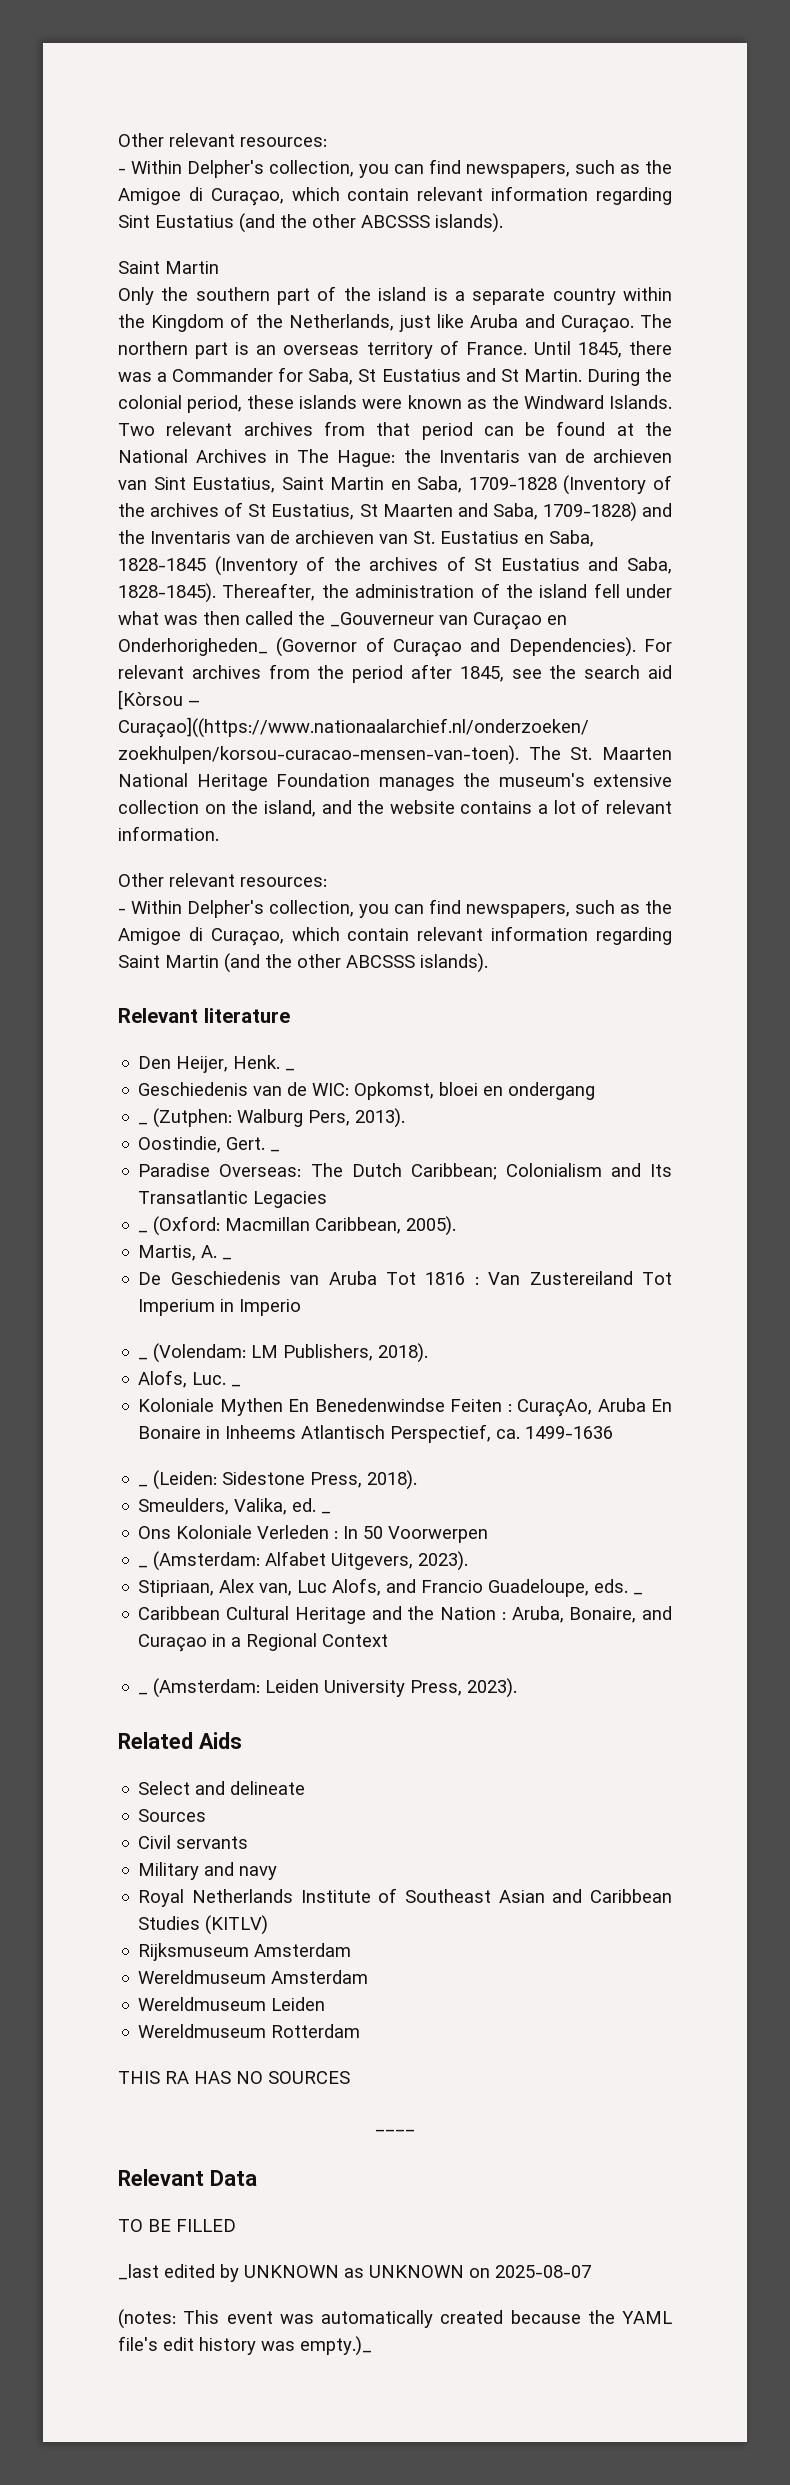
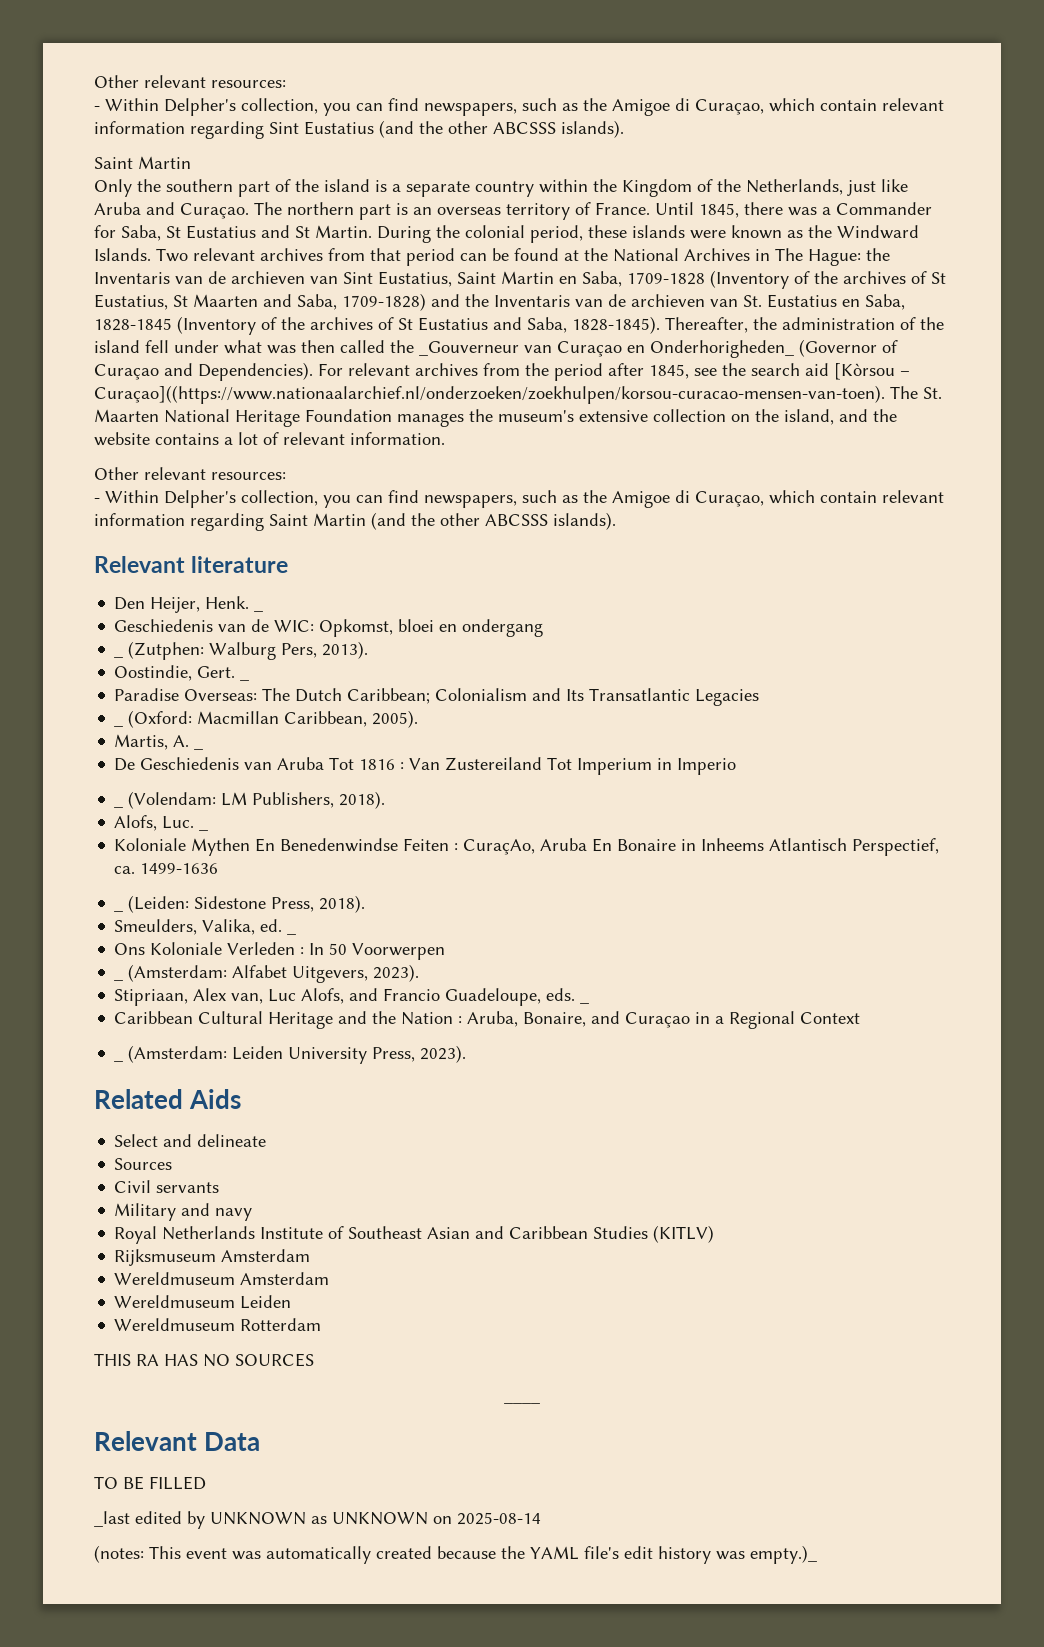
[495,2265,591,2278] 2025-08-07 -> [457,1512,541,1525] 2025-08-14

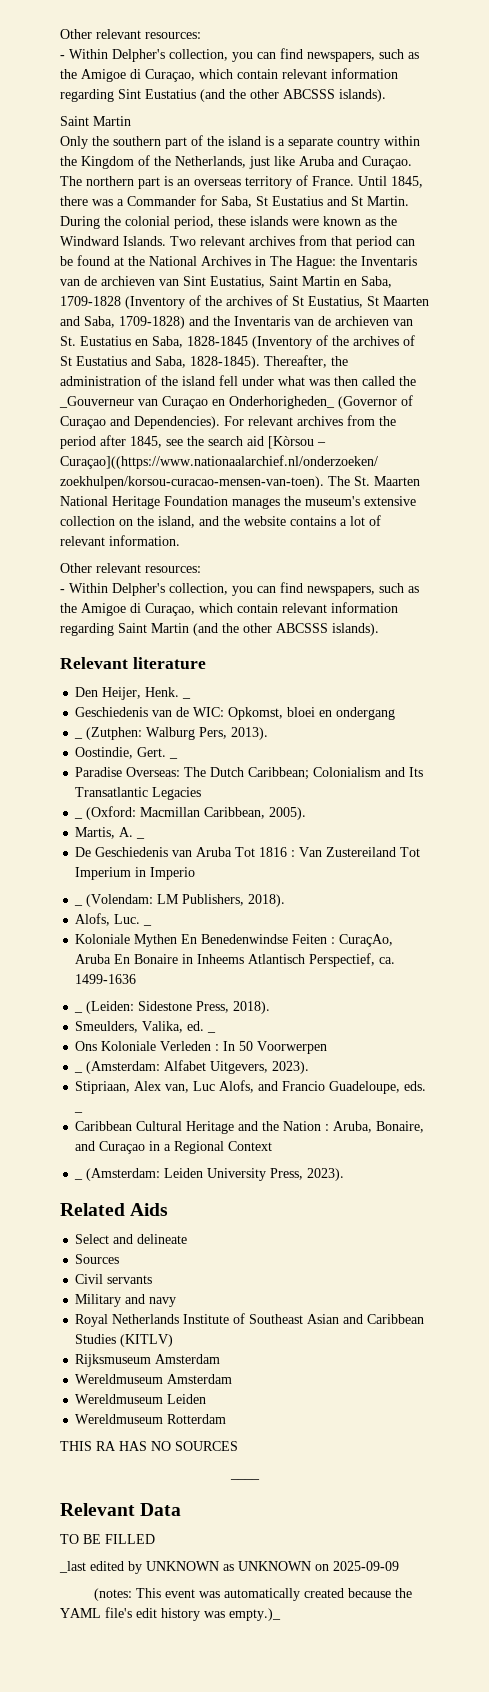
[457,1512,541,1525] 2025-08-14 -> [333,1561,399,1571] 2025-09-09

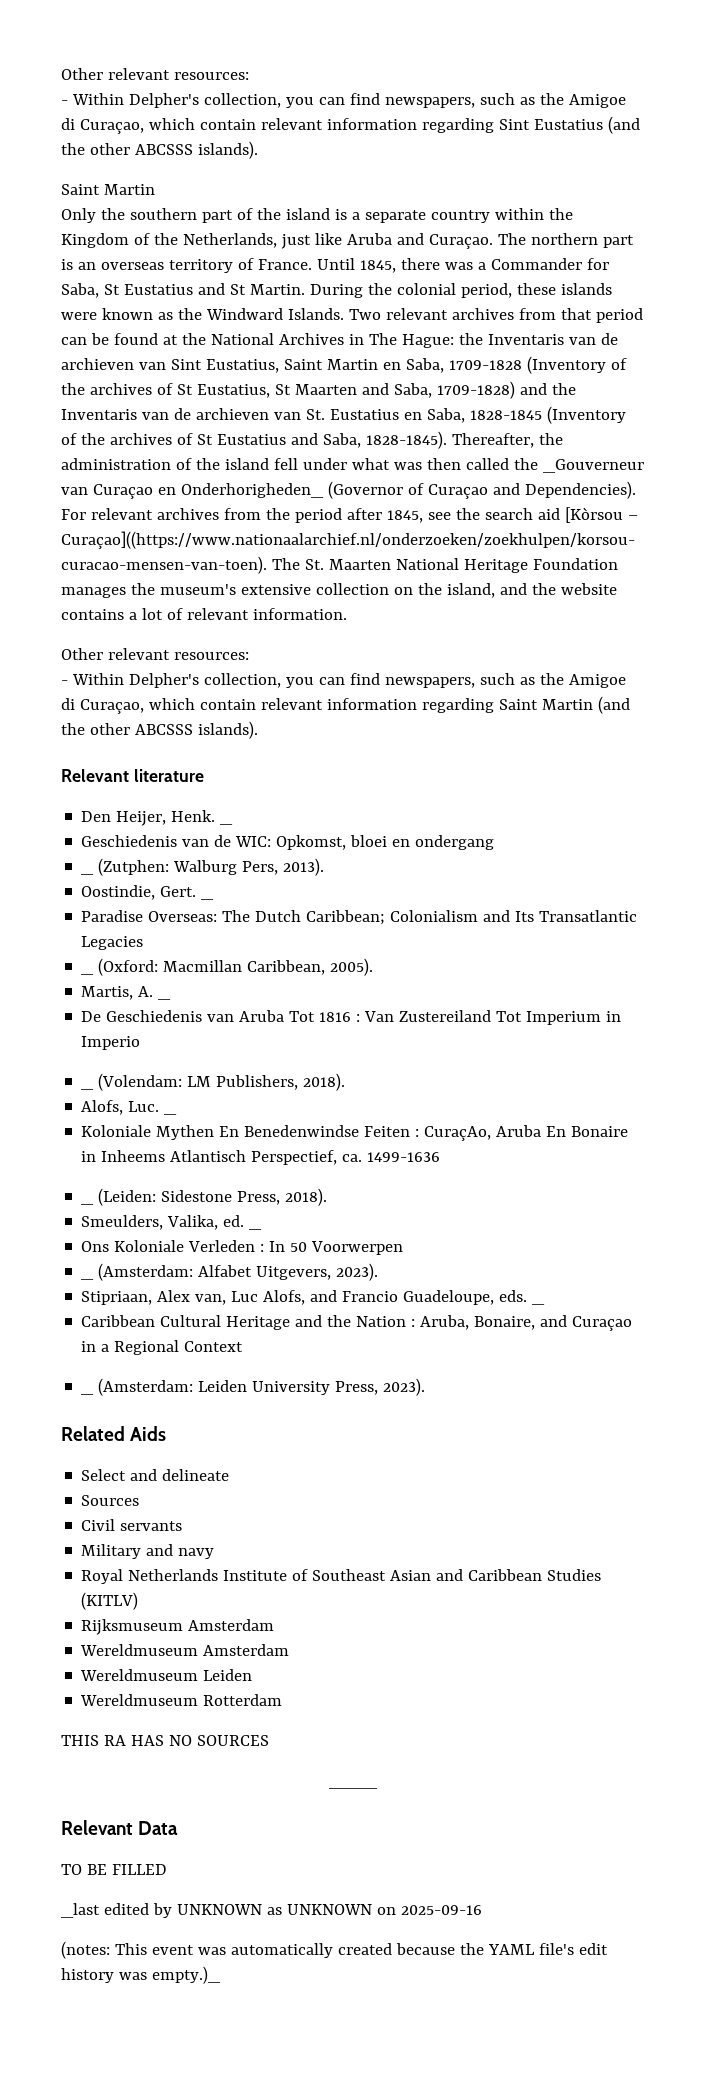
[333,1561,399,1571] 2025-09-09 -> [400,1905,482,1915] 2025-09-16

